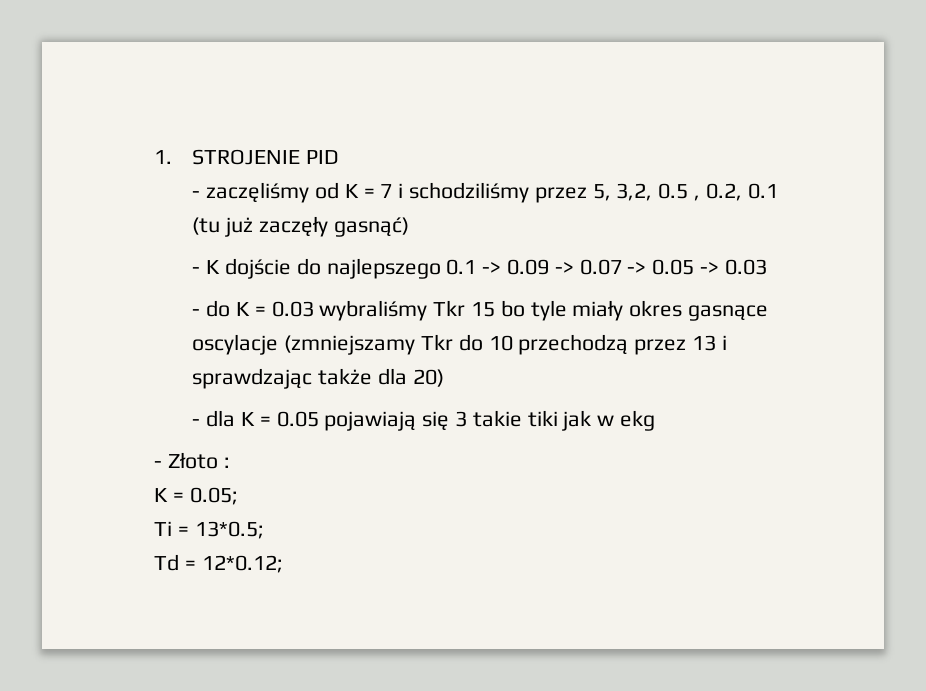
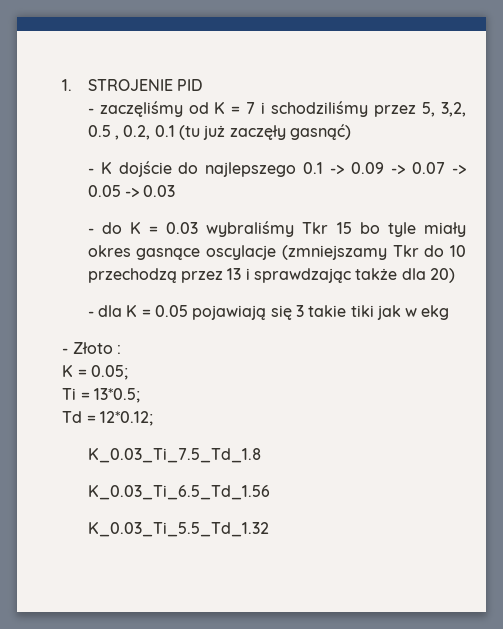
(283, 564) none -> [87,448,261,463] [87,485,270,500] [87,522,269,537] // K_0.03_Ti_7.5_Td_1.8 // K_0.03_Ti_6.5_Td_1.56 // K_0.03_Ti_5.5_Td_1.32

